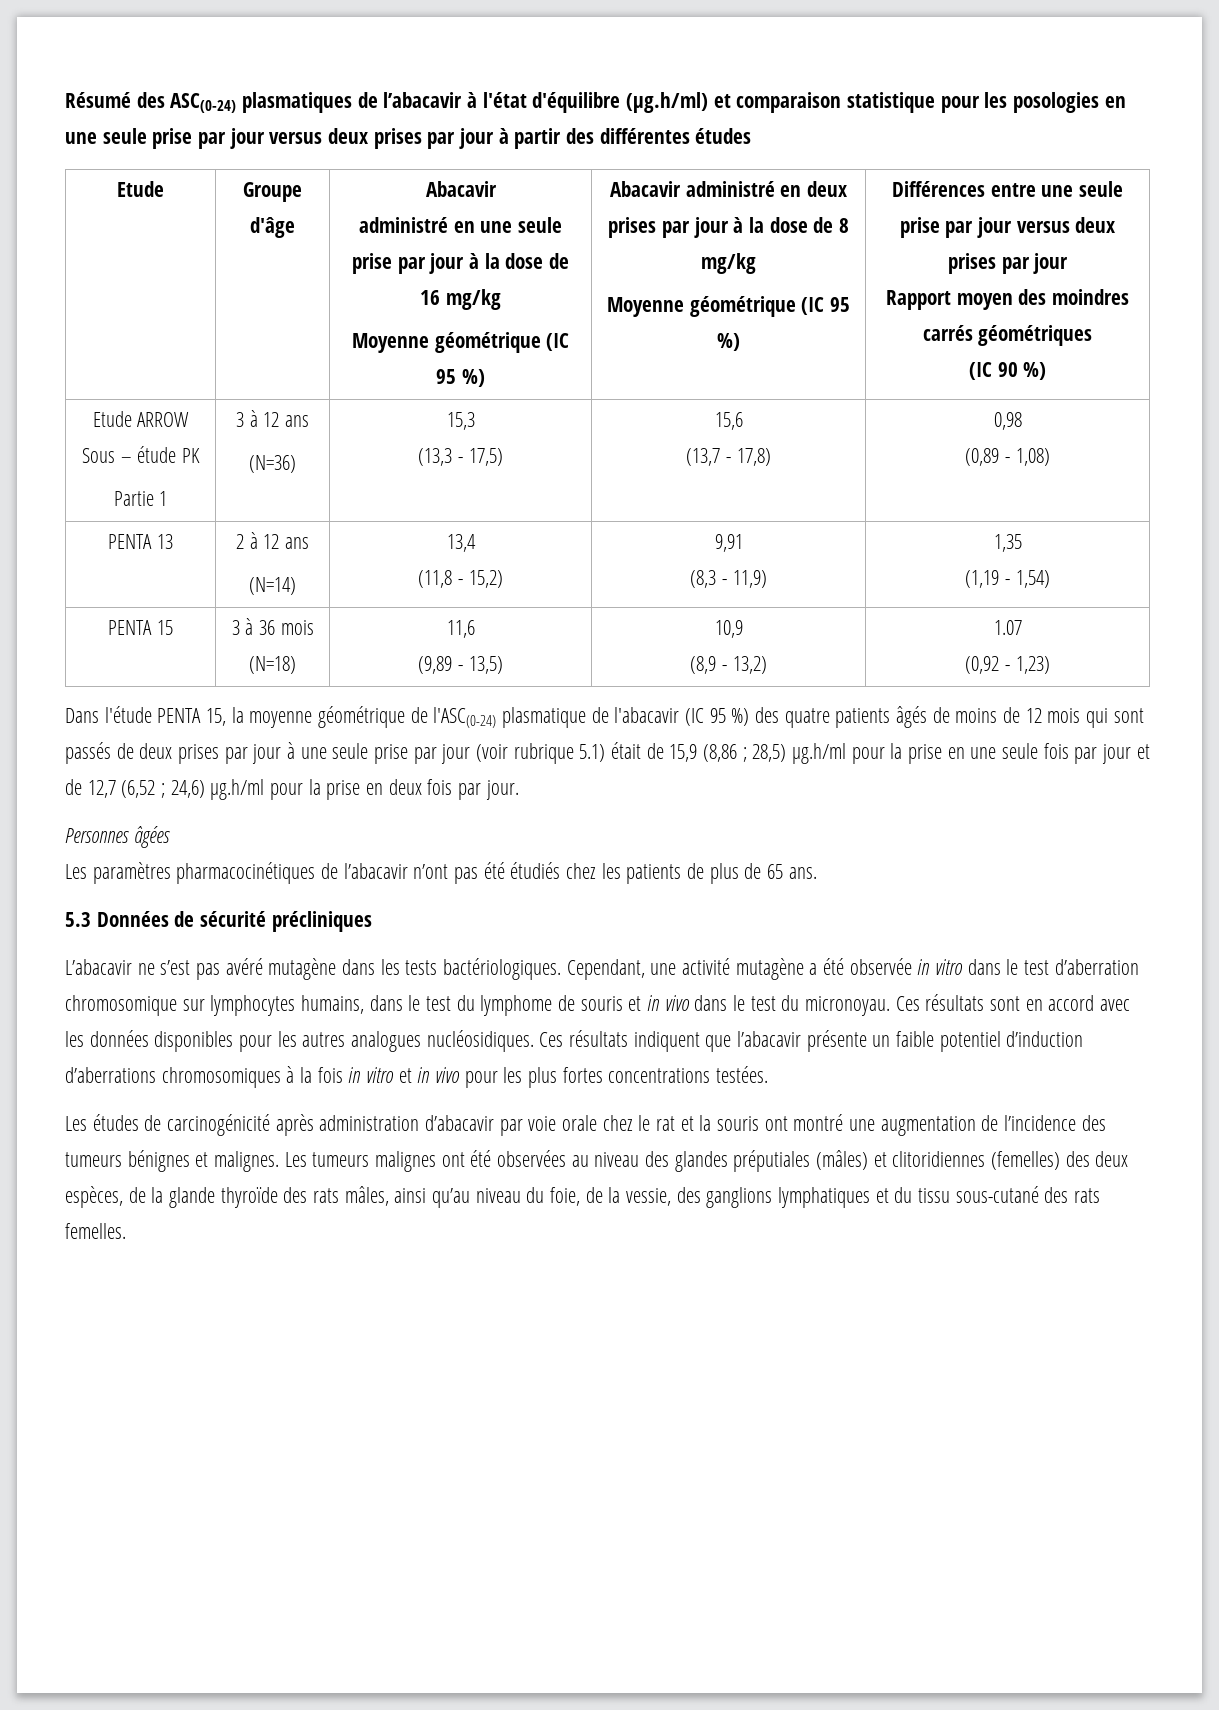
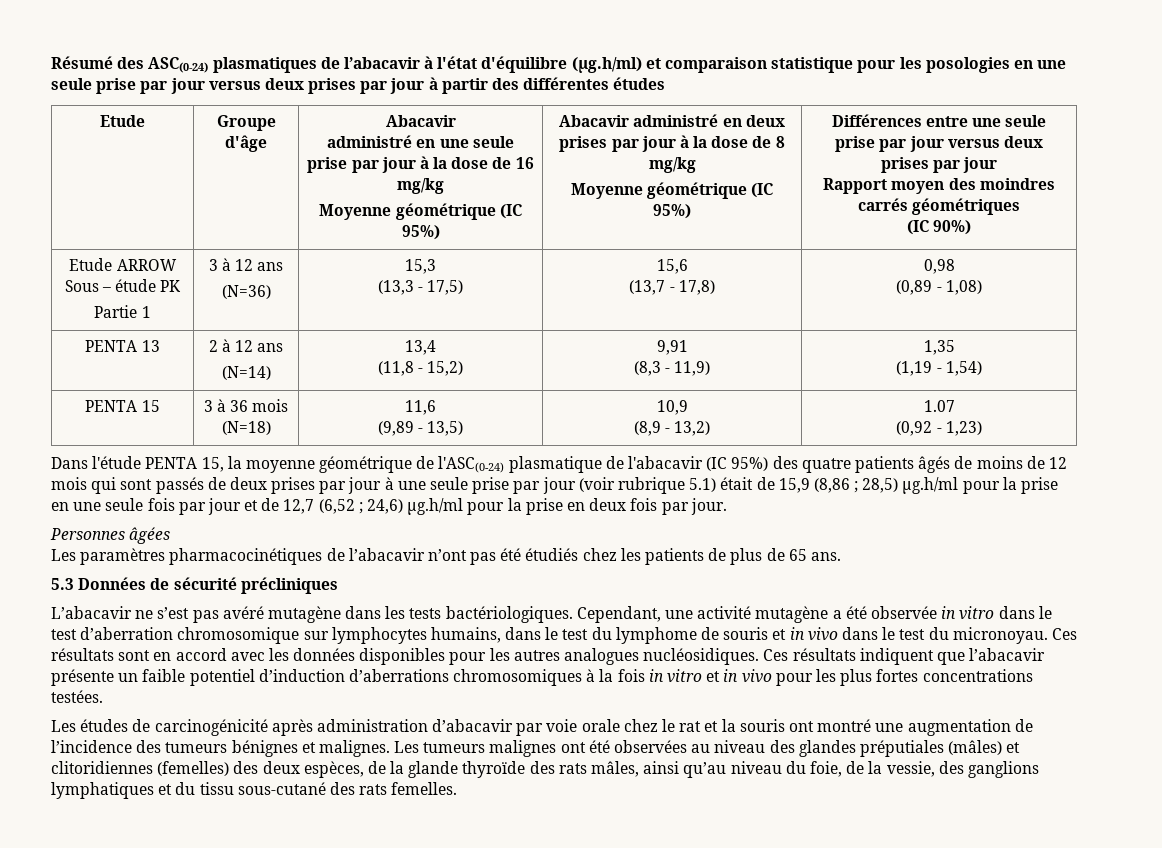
[436,369,485,387] 95 %) -> [401,225,440,240] 95%)
[830,297,851,312] [717,333,740,351] 95 %) -> [653,204,691,219] 95%)
[997,362,1047,380] 90 %) -> [933,220,972,235] 90%)
[709,708,750,726] 95 %) -> [731,457,769,471] 95%)

